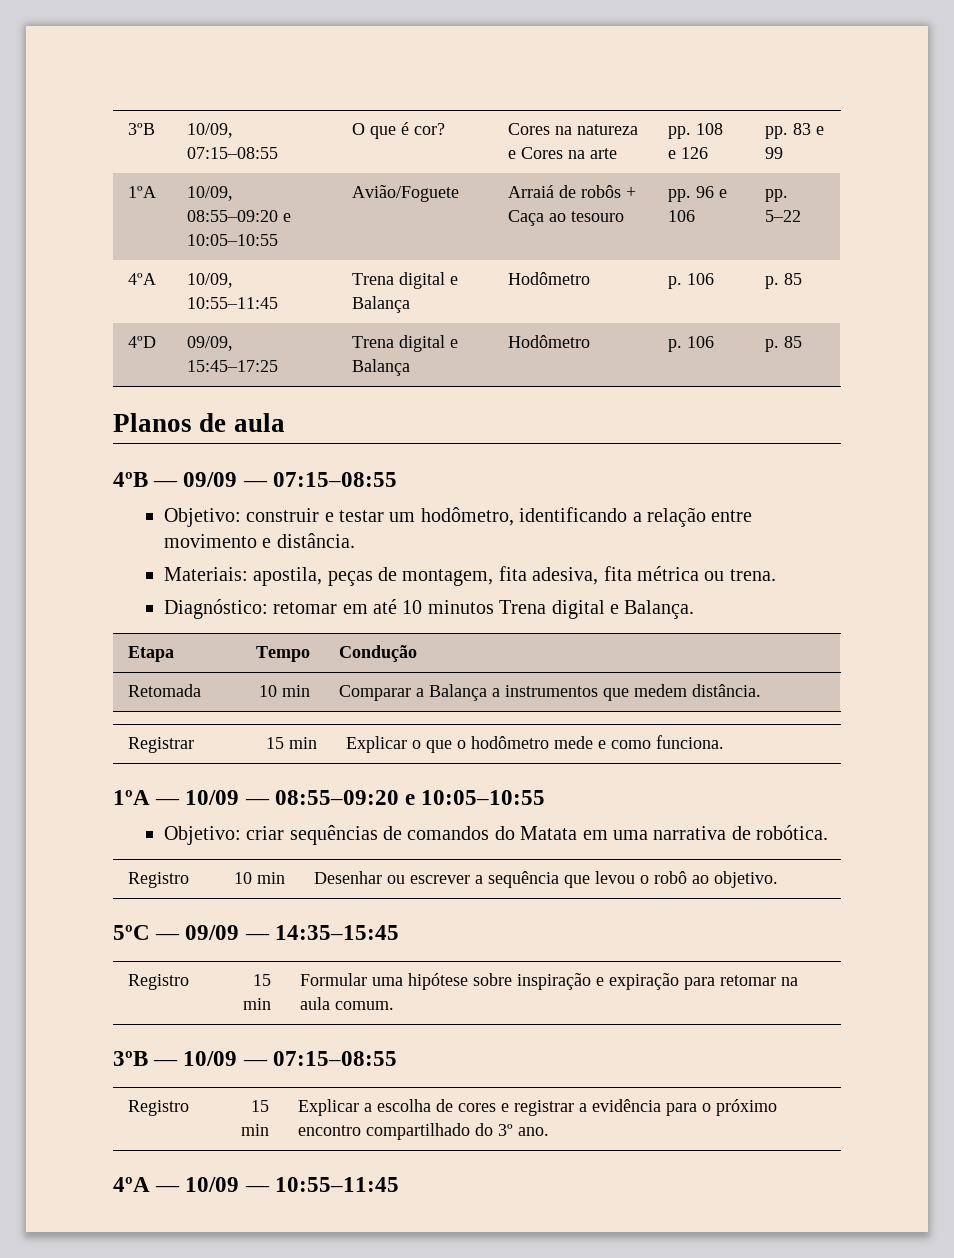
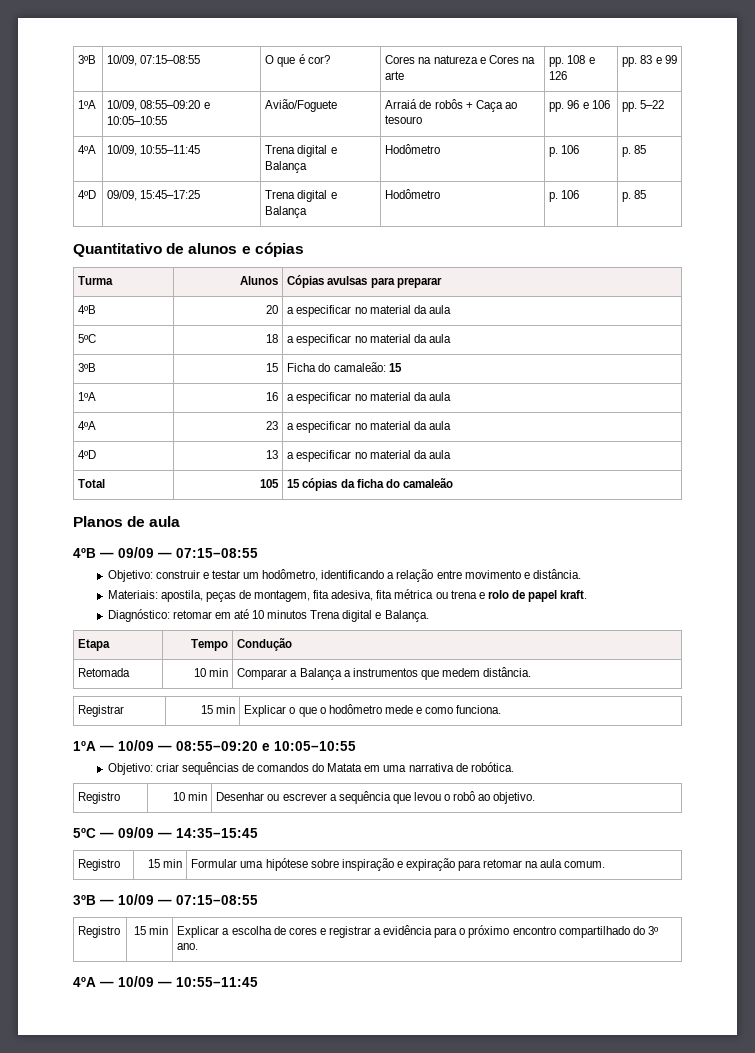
(803, 342) none -> [73,242,304,257] [78,276,114,285] [239,276,278,285] [287,275,442,288] [78,305,97,314] [265,305,278,314] [287,305,451,317] [78,334,97,343] [265,334,278,343] [287,334,451,346] [78,363,97,372] [265,363,278,372] [287,362,402,372] [78,392,97,401] [265,392,278,401] [287,392,451,404] [78,421,97,430] [265,421,278,430] [287,421,451,433] [78,450,97,459] [265,450,278,459] [287,450,451,462] [78,479,106,488] [259,479,279,488] [287,478,453,491] // Quantitativo de alunos e cópias // Turma | Alunos | Cópias avulsas para preparar // 4ºB | 20 | a especificar no material da aula // 5ºC | 18 | a especificar no material da aula // 3ºB | 15 | Ficha do camaleão: 15 // 1ºA | 16 | a especificar no material da aula // 4ºA | 23 | a especificar no material da aula // 4ºD | 13 | a especificar no material da aula // Total | 105 | 15 cópias da ficha do camaleão
[729,569,776,581] trena. -> [450,590,588,602] trena e rolo de papel kraft.

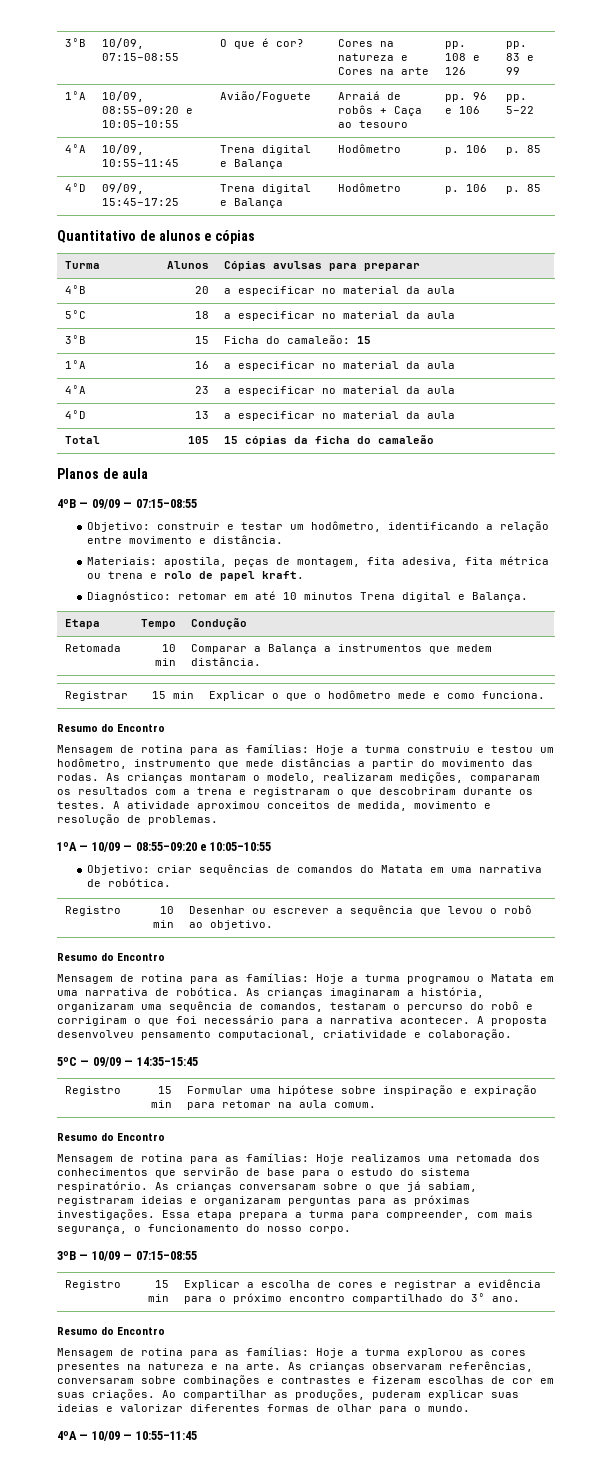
(502, 709) none -> [57,724,166,732] [57,744,554,755] [57,758,533,769] [57,772,540,783] [57,787,533,797] [57,801,491,811] [57,814,218,825] // Resumo do Encontro // Mensagem de rotina para as famílias: Hoje a turma construiu e testou um hodômetro, instrumento que mede distâncias a partir do movimento das rodas. As crianças montaram o modelo, realizaram medições, compararam os resultados com a trena e registraram o que descobriram durante os testes. A atividade aproximou conceitos de medida, movimento e resolução de problemas.
(536, 798) none -> [57,953,166,961] [57,973,554,984] [57,987,484,998] [57,1001,533,1012] [57,1015,547,1026] [57,1029,512,1040] // Resumo do Encontro // Mensagem de rotina para as famílias: Hoje a turma programou o Matata em uma narrativa de robótica. As crianças imaginaram a história, organizaram uma sequência de comandos, testaram o percurso do robô e corrigiram o que foi necessário para a narrativa acontecer. A proposta desenvolveu pensamento computacional, criatividade e colaboração.
(606, 864) none -> [57,1133,166,1141] [57,1153,540,1164] [57,1167,470,1178] [57,1181,477,1192] [57,1195,470,1206] [57,1209,533,1220] [57,1224,351,1234] // Resumo do Encontro // Mensagem de rotina para as famílias: Hoje realizamos uma retomada dos conhecimentos que servirão de base para o estudo do sistema respiratório. As crianças conversaram sobre o que já sabiam, registraram ideias e organizaram perguntas para as próximas investigações. Essa etapa prepara a turma para compreender, com mais segurança, o funcionamento do nosso corpo.
(199, 946) none -> [57,1327,166,1335] [57,1347,526,1358] [57,1361,533,1372] [57,1375,554,1386] [57,1389,519,1400] [57,1404,470,1414] // Resumo do Encontro // Mensagem de rotina para as famílias: Hoje a turma explorou as cores presentes na natureza e na arte. As crianças observaram referências, conversaram sobre combinações e contrastes e fizeram escolhas de cor em suas criações. Ao compartilhar as produções, puderam explicar suas ideias e valorizar diferentes formas de olhar para o mundo.

